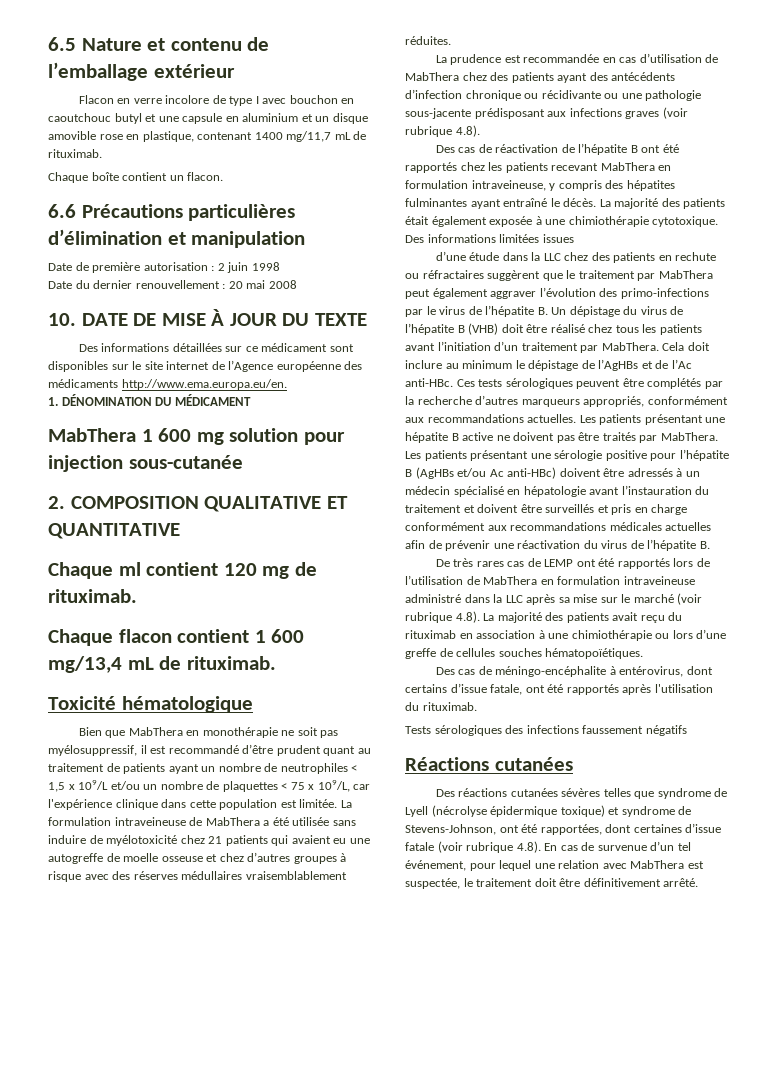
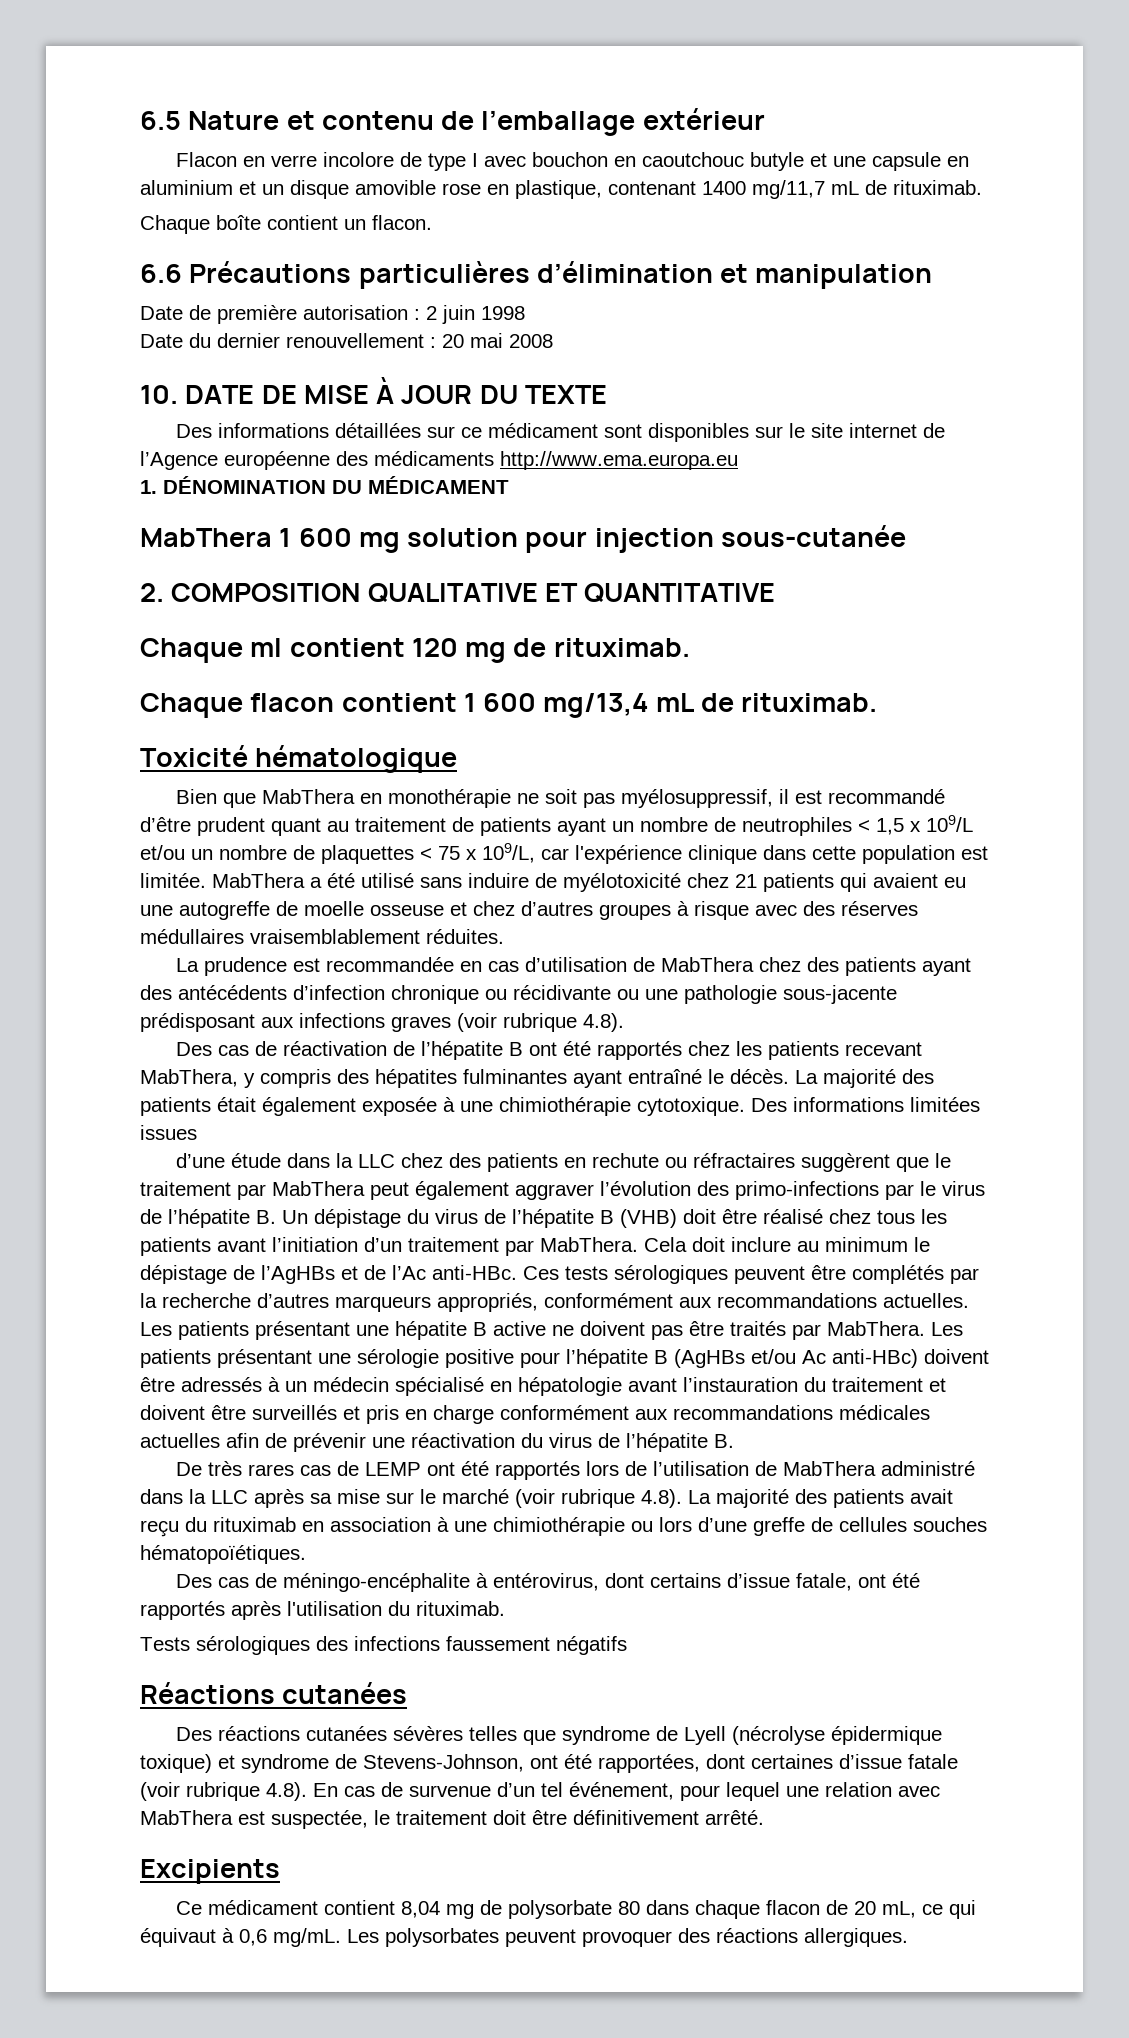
[114,113,142,124] butyl -> [750,152,805,171] butyle
[121,379,287,390] http://www.ema.europa.eu/en. -> [500,451,738,470] http://www.ema.europa.eu
[340,800,352,808] [48,817,203,826] La formulation intraveineuse de -> (206, 880) none
[292,817,330,826] utilisée -> [361,873,414,888] utilisé
[600,162,672,171] [405,180,546,191] MabThera en formulation intraveineuse, -> [140,1069,238,1087] MabThera,
[540,576,695,585] en formulation intraveineuse -> (877, 1468) none
(699, 882) none -> [140,1859,280,1884] [176,1900,977,1919] [140,1928,908,1947] // Excipients // Ce médicament contient 8,04 mg de polysorbate 80 dans chaque flacon de 20 mL, ce qui équivaut à 0,6 mg/mL. Les polysorbates peuvent provoquer des réactions allergiques.

